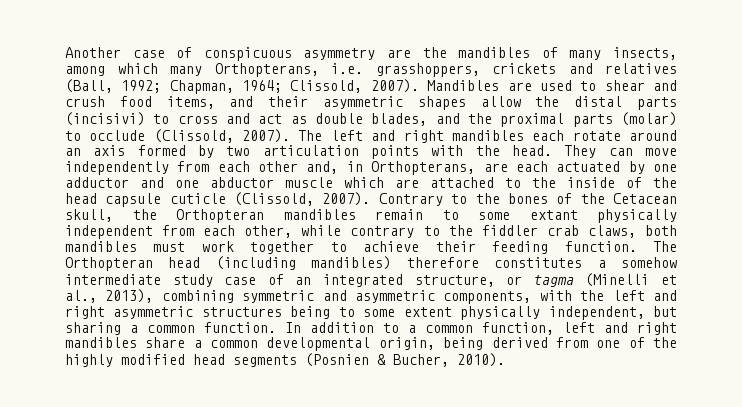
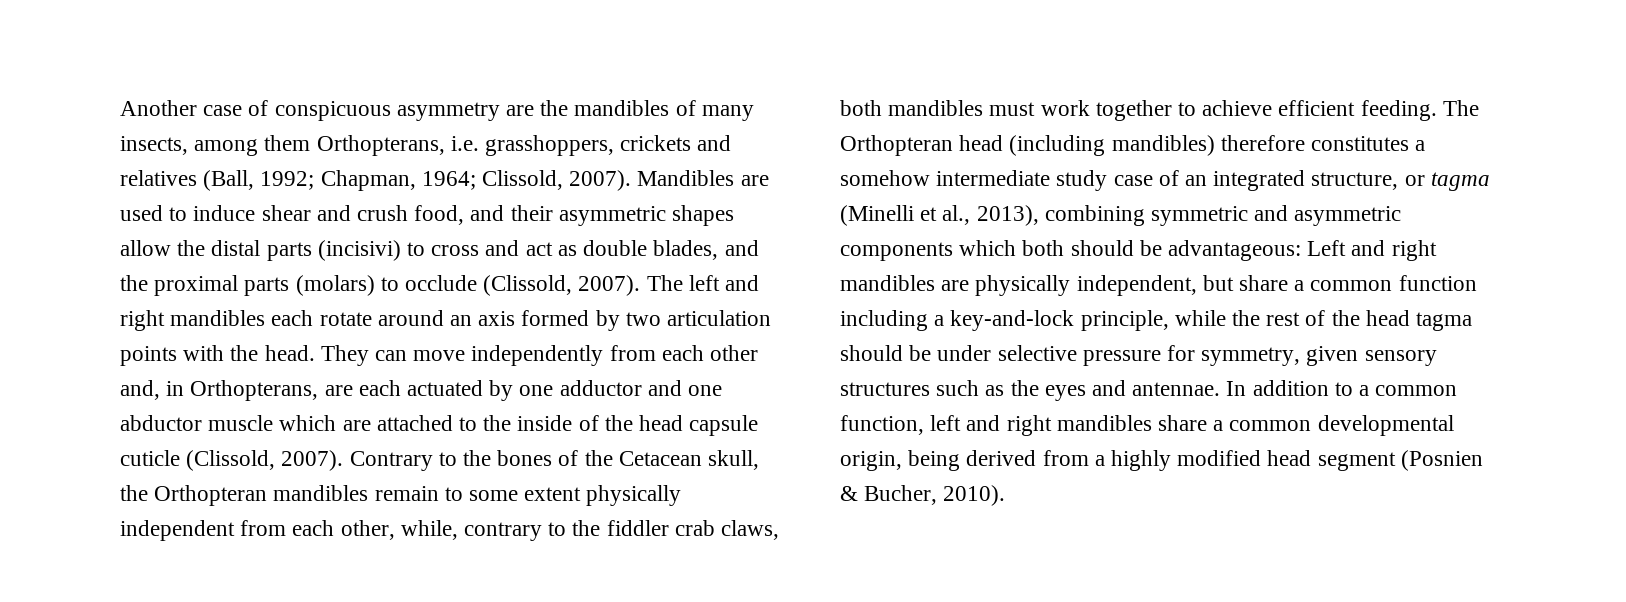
[117,63,202,76] which many -> [264,135,311,151] them
(597, 86) none -> [193,205,256,221] induce
[119,96,215,109] food items, -> [414,205,465,225] food,
[620,112,677,126] (molar) -> [295,275,375,296] (molars)
[529,210,578,220] extant -> [524,487,582,501] extent
[301,225,342,236] while -> [400,520,458,540] while,
[435,241,637,254] their feeding function. -> [1278,100,1437,121] efficient feeding.
[443,290,677,304] [65,306,452,319] components, with the left and right asymmetric structures being to some extent -> [840,240,1437,261] [840,275,970,291] components which both should be advantageous: Left and right mandibles are
[65,322,276,335] sharing a common function. -> [1239,275,1477,291] [840,310,1473,331] [840,345,1437,366] [840,380,1221,401] share a common function including a key-and-lock principle, while the rest of the head tagma should be under selective pressure for symmetry, given sensory structures such as the eyes and antennae.
[596,337,678,348] one of the -> [1094,455,1105,466] a
[233,355,297,367] segments -> [1317,452,1396,471] segment

